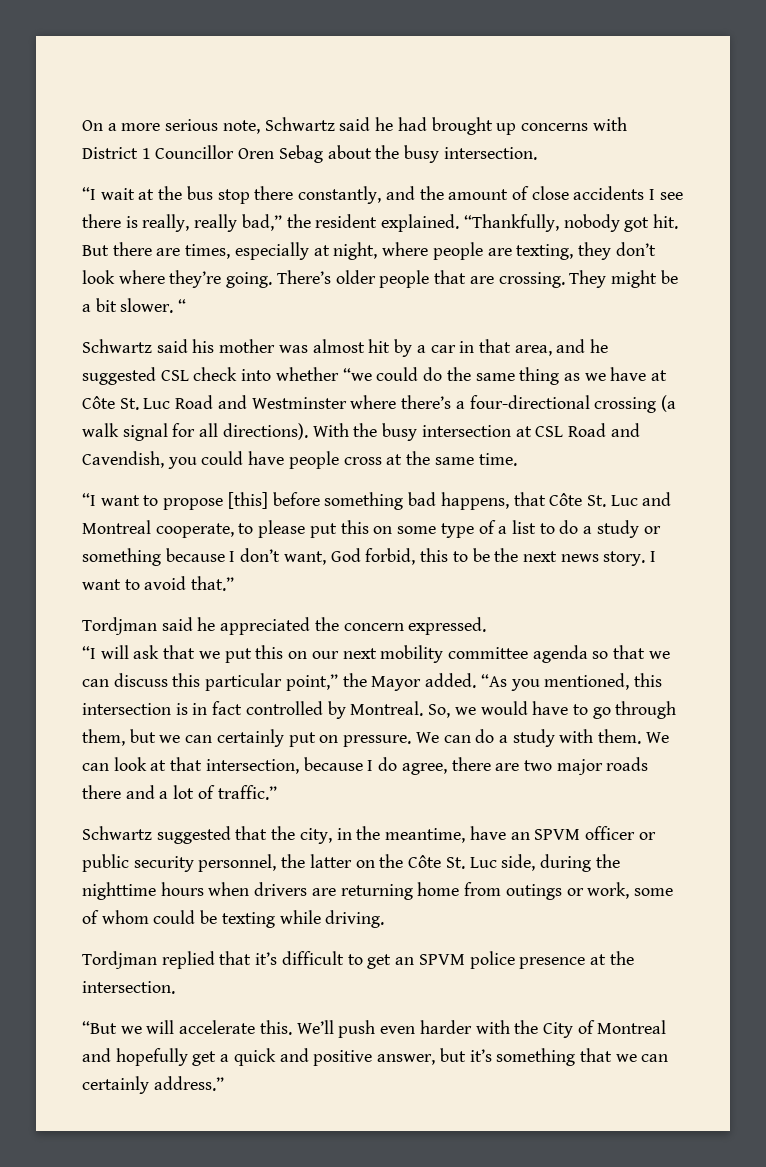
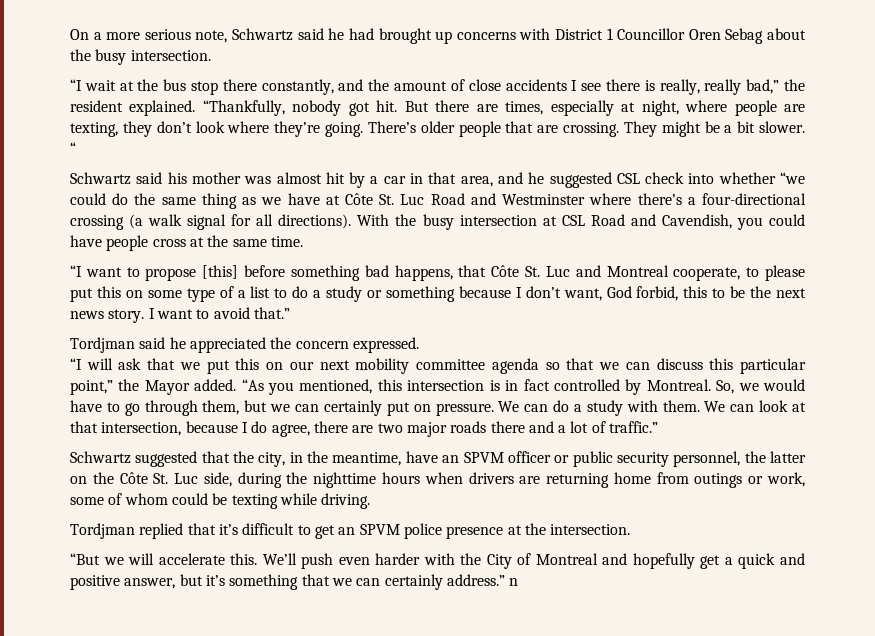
(224, 1083) none -> [509,578,519,586] n

